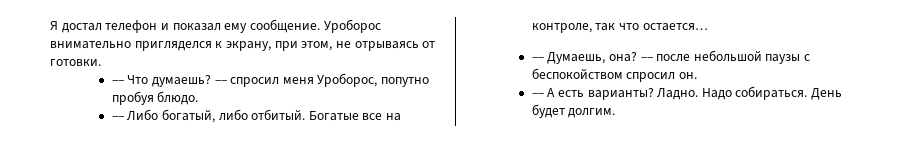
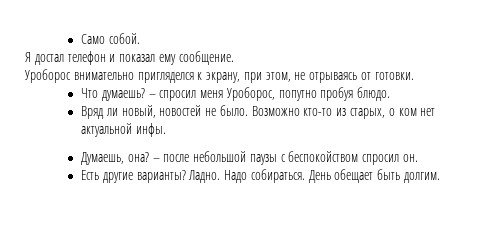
(50, 25) none -> [80,33,140,44] Само собой. //
(320, 26) none -> (234, 58) //
[111,80,124,84] –– -> (414, 76) none
[214,80,227,84] –– -> [148,94,156,98] –
[111,109,402,123] [531,23,708,33] [531,57,544,61] –– Либо богатый, либо отбитый. Богатые все на контроле, так что остается… // –– -> [80,105,436,119] [80,123,166,137] Вряд ли новый, новостей не было. Возможно кто-то из старых, о ком нет актуальной инфы. //
[640,57,653,61] –– -> [152,158,160,162] –
[531,88,584,97] –– А есть -> [80,170,133,183] Есть другие
[531,104,565,118] будет -> [334,169,401,183] обещает быть

